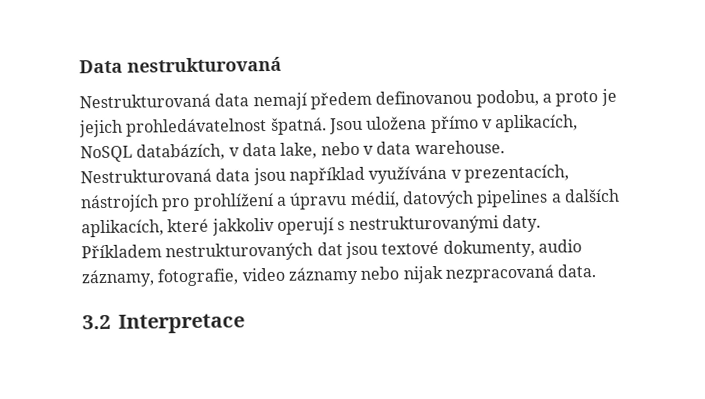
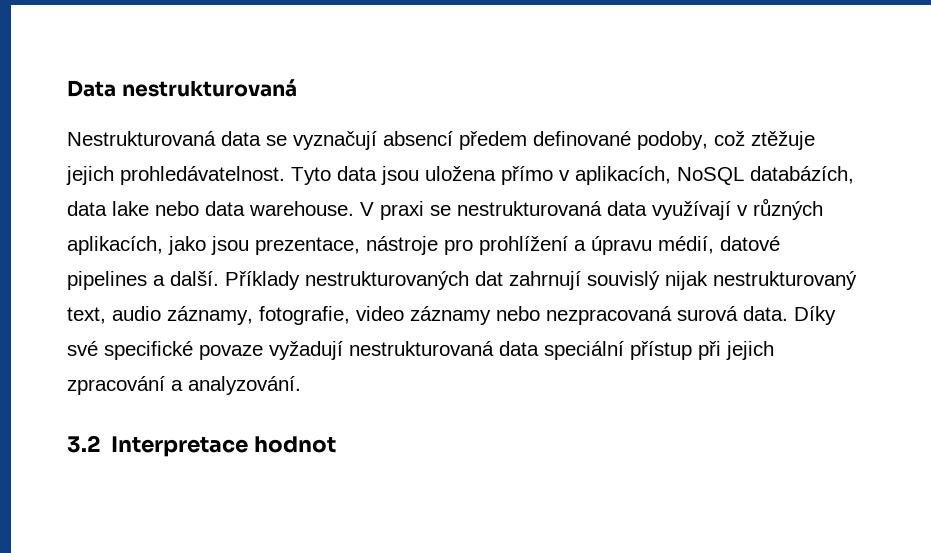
[252,88,617,111] [79,117,363,138] nemají předem definovanou podobu, a proto je jejich prohledávatelnost špatná. Jsou -> [266,131,815,150] [66,166,419,185] se vyznačují absencí předem definované podoby, což ztěžuje jejich prohledávatelnost. Tyto data jsou
[228,140,505,159] [80,164,569,186] [80,194,159,213] v data lake, nebo v data warehouse. Nestrukturovaná data jsou například využívána v prezentacích, nástrojích -> [67,198,823,220] [67,236,438,255] data lake nebo data warehouse. V praxi se nestrukturovaná data využívají v různých aplikacích, jako jsou prezentace, nástroje
[401,190,474,209] datových -> [720,236,780,251] datové
[563,188,620,203] [81,214,541,238] [81,239,535,262] dalších aplikacích, které jakkoliv operují s nestrukturovanými daty. Příkladem nestrukturovaných dat jsou textové dokumenty, -> [170,271,857,290] [67,307,106,324] další. Příklady nestrukturovaných dat zahrnují souvislý nijak nestrukturovaný text,
[402,264,555,284] nijak nezpracovaná -> [546,306,738,325] nezpracovaná surová
(597, 271) none -> [794,306,836,325] [67,341,774,360] [67,376,301,395] Díky své specifické povaze vyžadují nestrukturovaná data speciální přístup při jejich zpracování a analyzování.
(245, 323) none -> [254,436,337,453] hodnot

